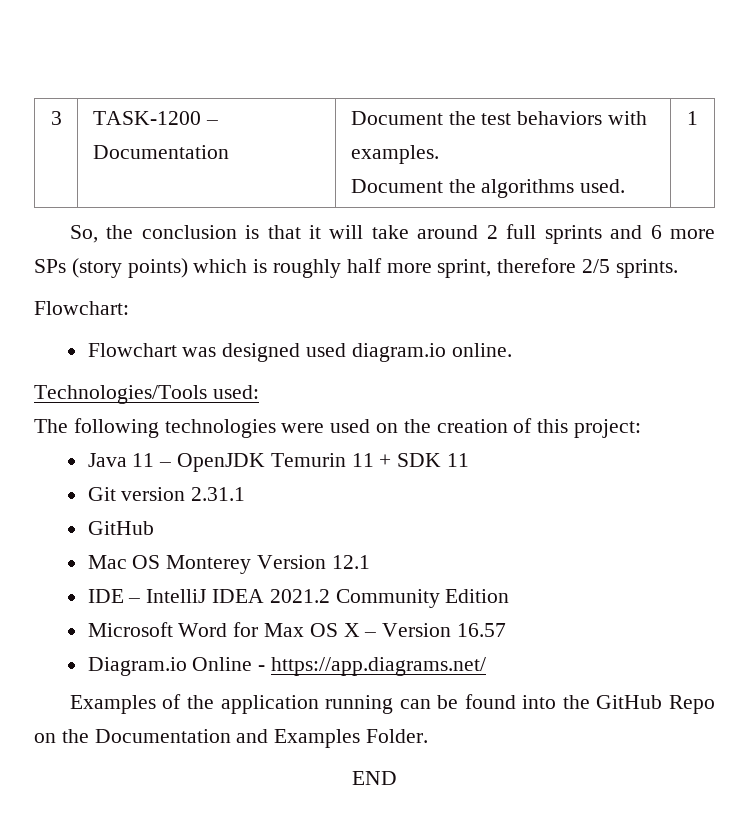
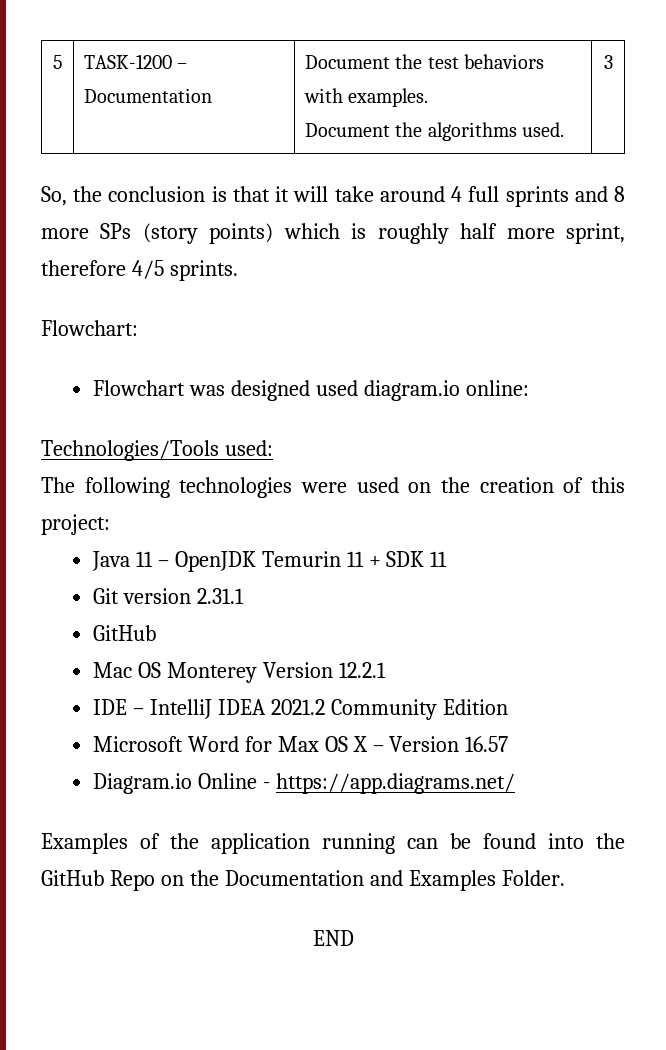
[50,111,62,125] 3 -> [52,55,63,69] 5
[687,111,698,125] 1 -> [603,55,613,69] 3
[486,225,498,239] 2 -> [451,186,463,202] 4
[650,225,662,239] 6 -> [614,186,625,202] 8
[582,259,611,273] 2/5 -> [131,260,164,279] 4/5
[451,343,512,357] online. -> [465,380,529,396] online:
[331,555,370,569] 12.1 -> [338,662,386,678] 12.2.1

